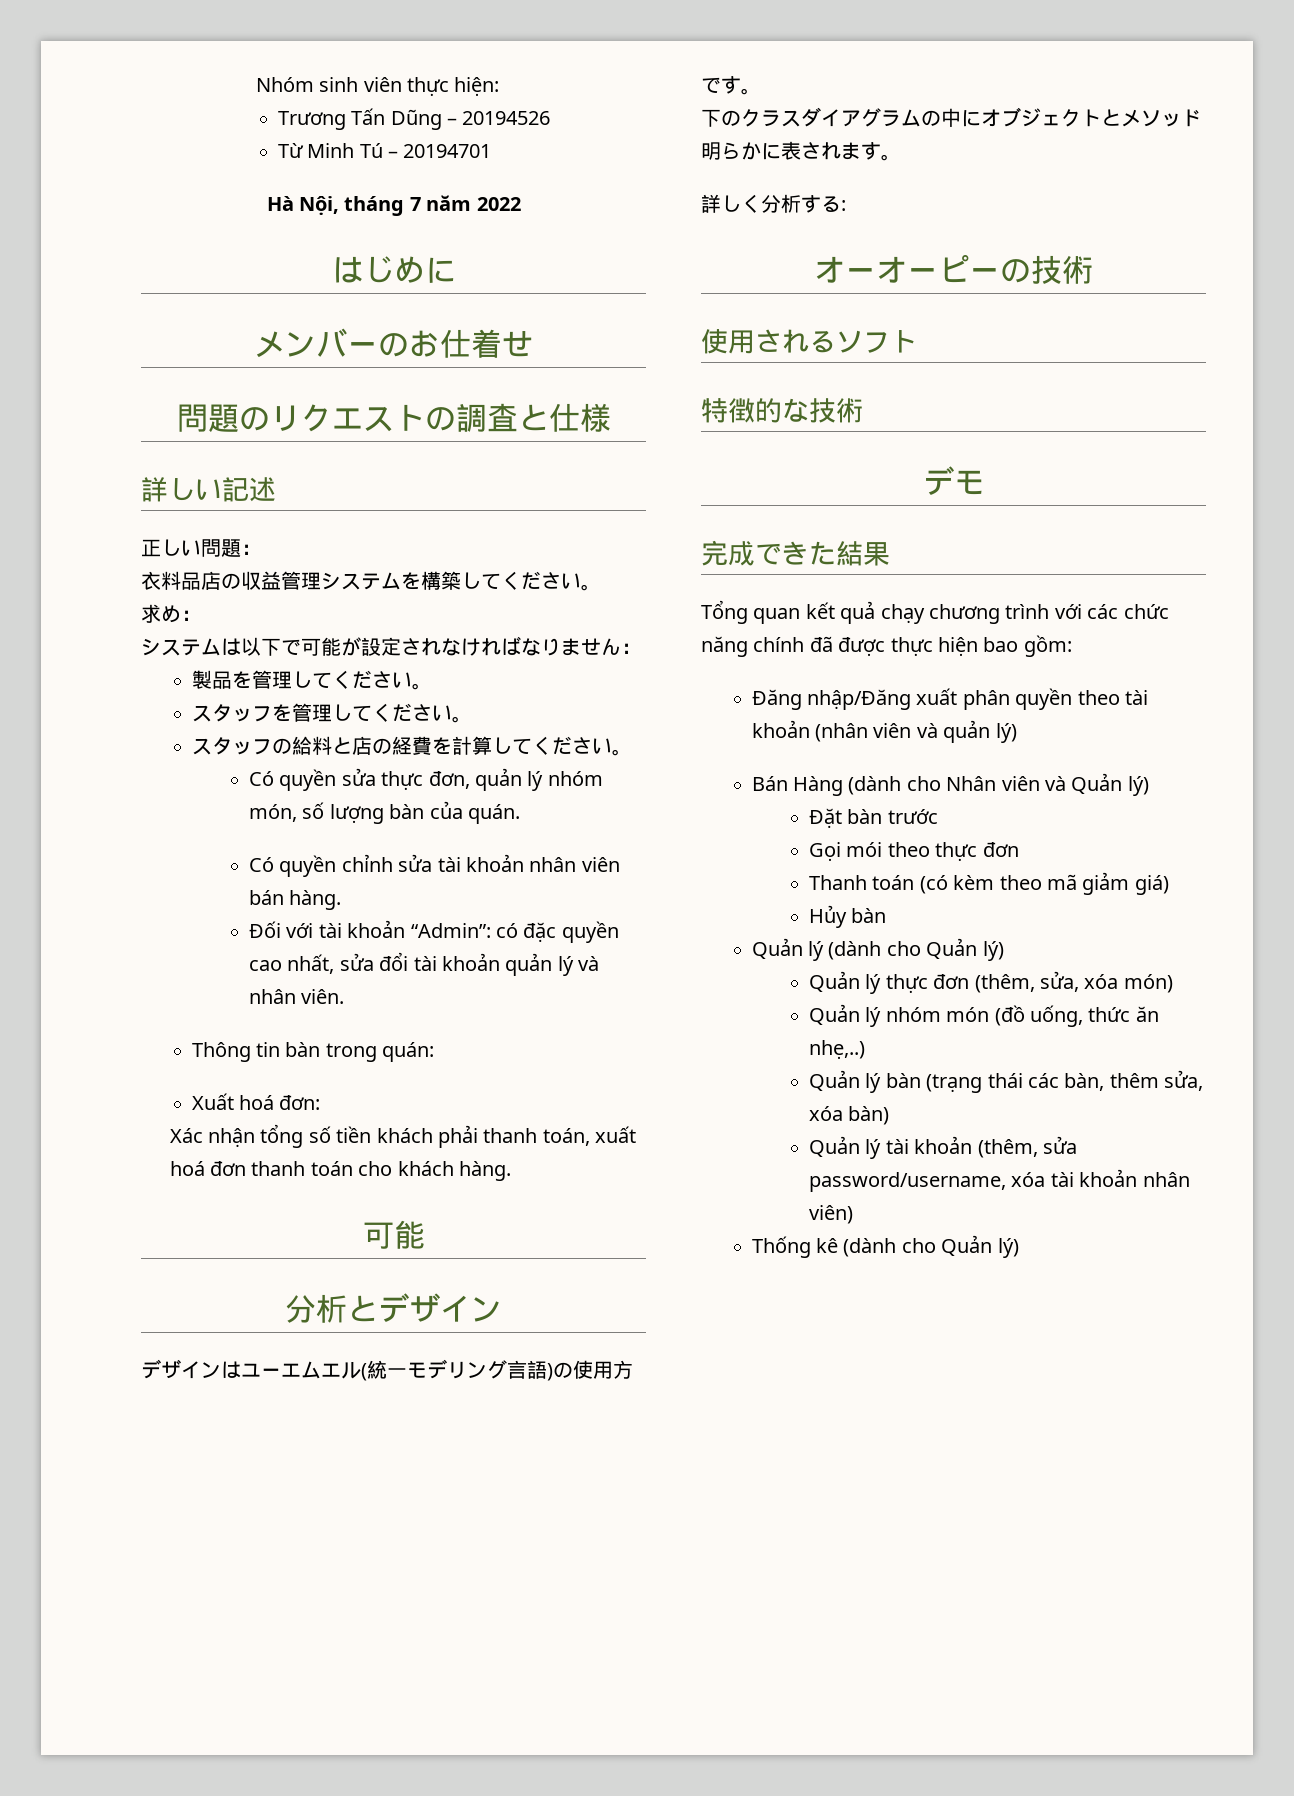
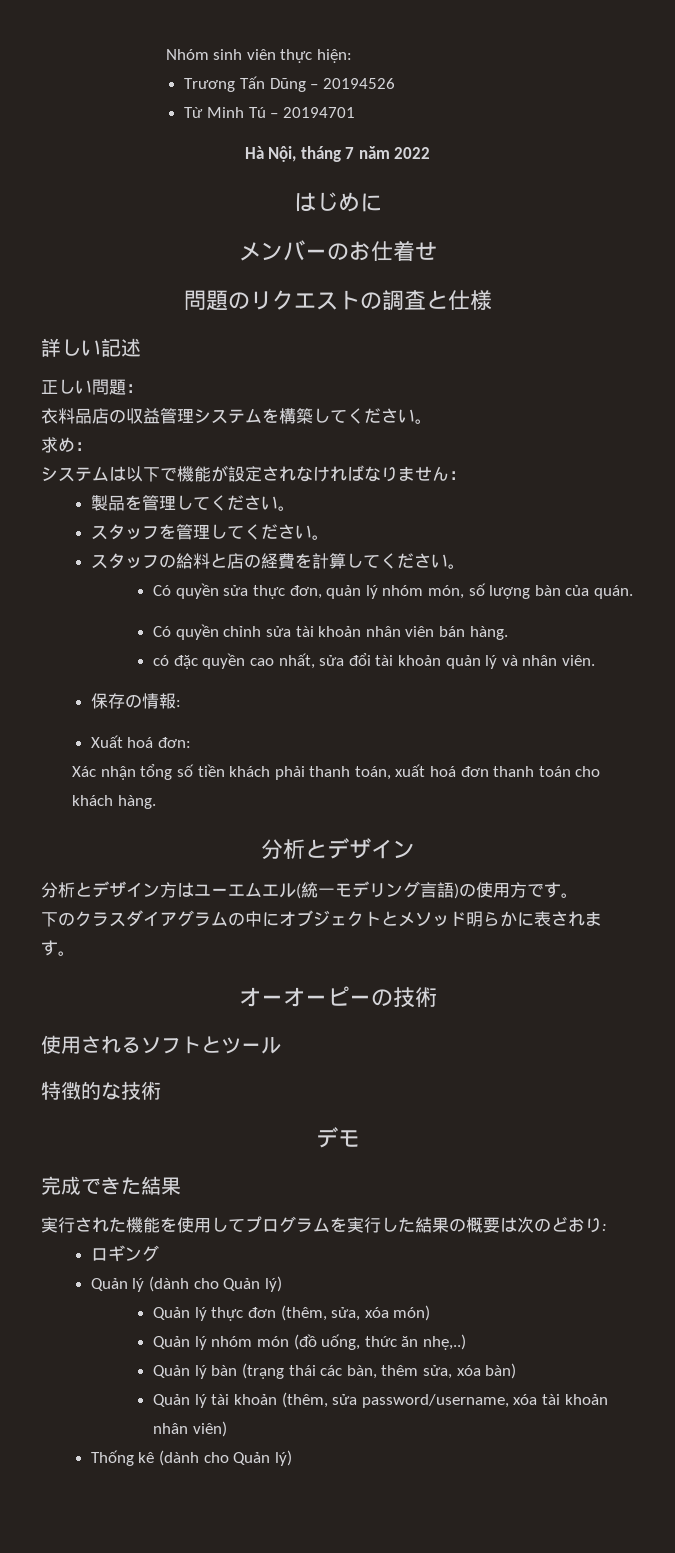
[301,638,321,656] 可 -> [177,466,194,482] 機
[249,920,491,938] Đối với tài khoản “Admin”: -> (508, 633) none
[191,1042,435,1062] Thông tin bàn trong quán: -> [90,693,181,709] 保存の情報:
[362,1220,425,1249] [285,1293,502,1323] [141,1359,221,1379] 可能 // 分析とデザイン // デザイン -> [260,838,415,859] [41,881,177,898] 分析とデザイン // 分析とデザイン方
[701,194,846,213] // 詳しく分析する: -> (75, 953) none
(917, 341) none -> [201,1036,281,1054] とツール
[701,600,1169,624] [701,635,1072,657] [751,688,1149,710] [751,720,1017,743] [751,773,1149,796] [809,808,938,828] [809,842,1019,861] [809,872,1169,895] [809,905,887,928] Tổng quan kết quả chạy chương trình với các chức năng chính đã được thực hiện bao gồm: // Đăng nhập/Đăng xuất phân quyền theo tài khoản (nhân viên và quản lý) // Bán Hàng (dành cho Nhân viên và Quản lý) // Đặt bàn trước // Gọi mói theo thực đơn // Thanh toán (có kèm theo mã giảm giá) // Hủy bàn -> [41,1216,607,1233] [90,1245,159,1262] 実行された機能を使用してプログラムを実行した結果の概要は次のどおり: // ロギング

